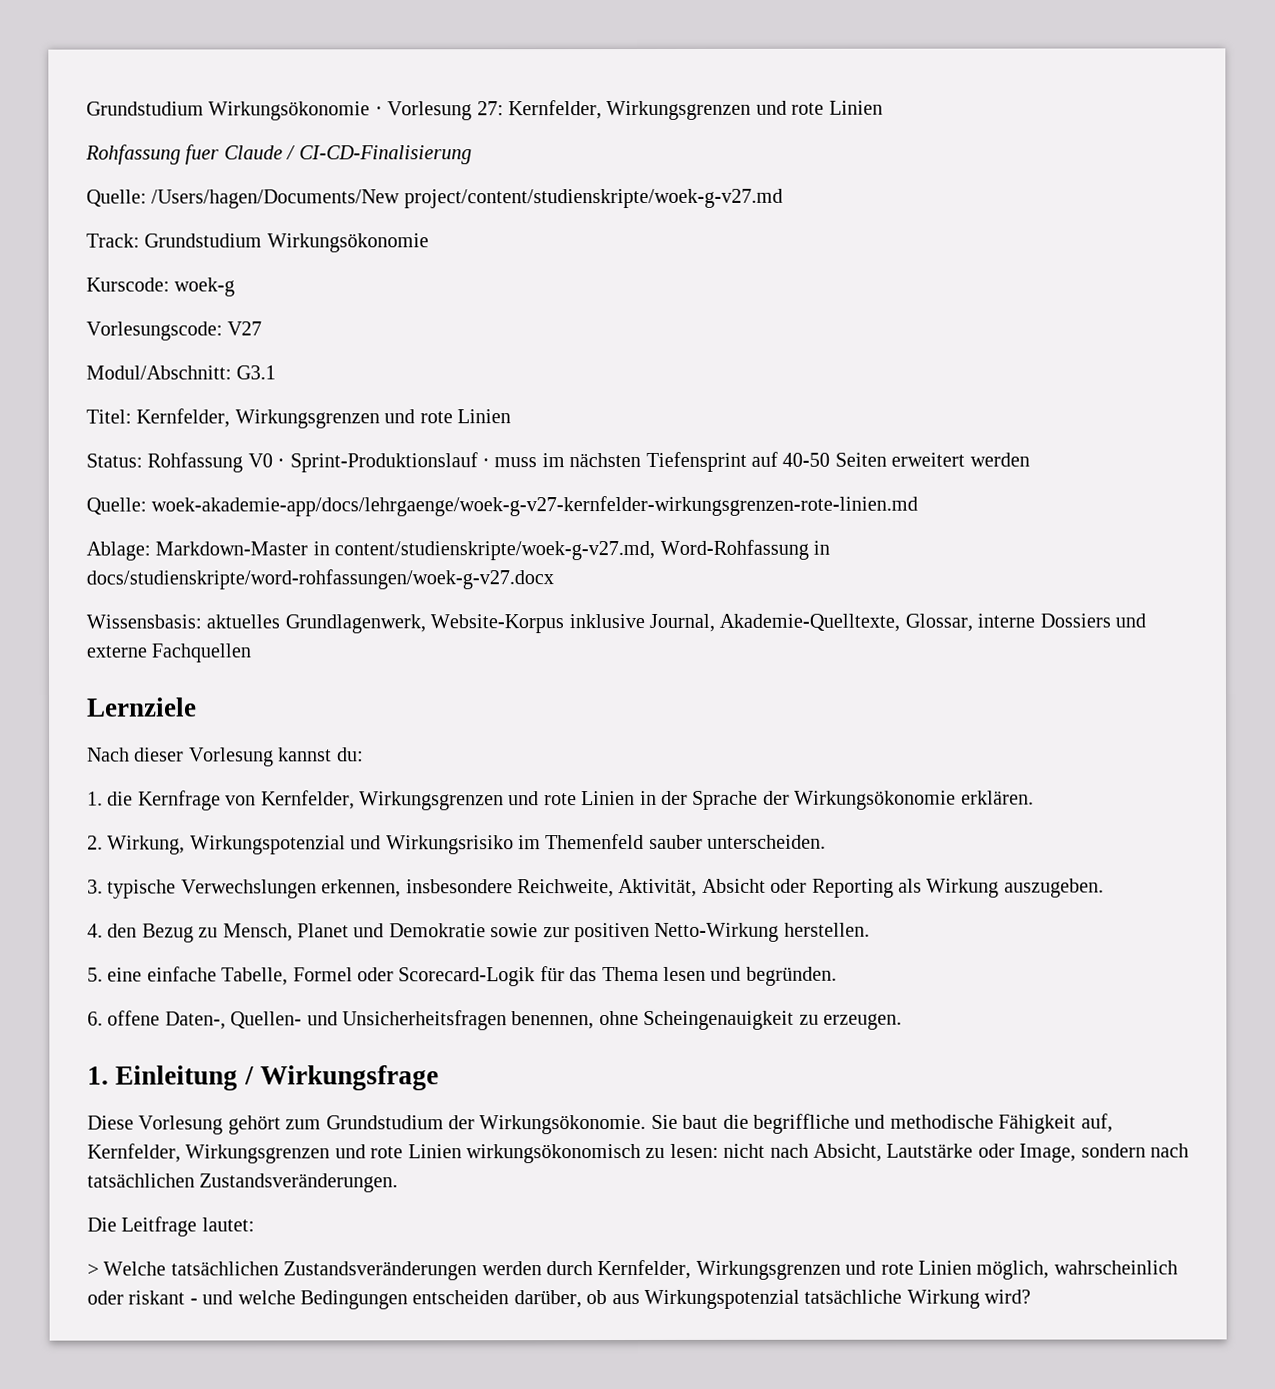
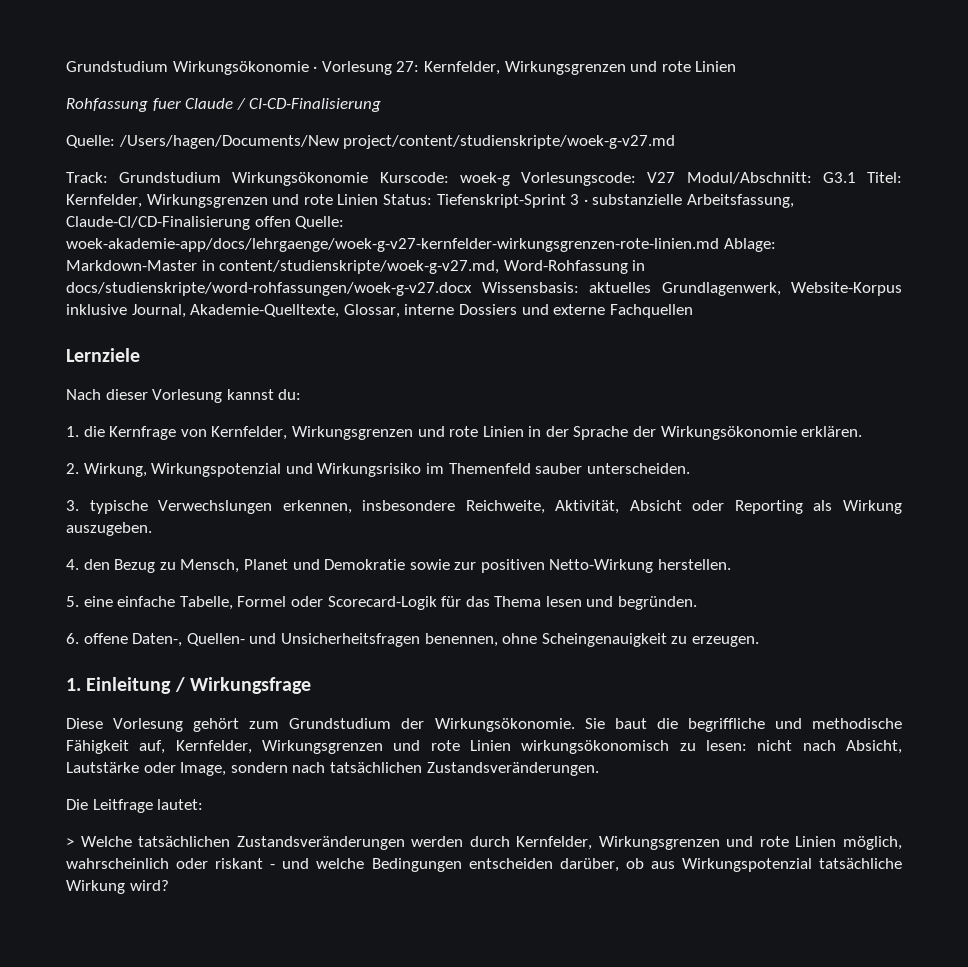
(429, 243) // -> (369, 179) none
(236, 287) // -> (510, 179) none
(263, 328) // -> (676, 177) none
(277, 372) // -> (856, 177) none
[86,451,1030,473] // Status: Rohfassung V0 · Sprint-Produktionslauf · muss im nächsten Tiefensprint auf 40-50 Seiten erweitert werden // -> [382,194,794,208] [66,216,291,230] Status: Tiefenskript-Sprint 3 · substanzielle Arbeitsfassung, Claude-CI/CD-Finalisierung offen
(919, 506) // -> (719, 245) none
(554, 579) // -> (472, 289) none

